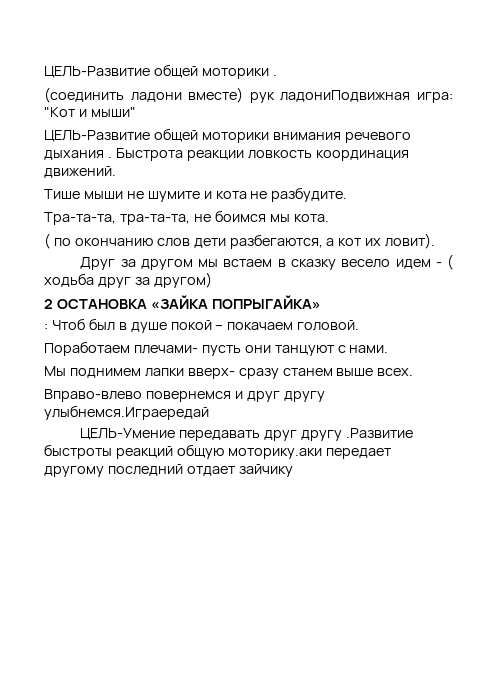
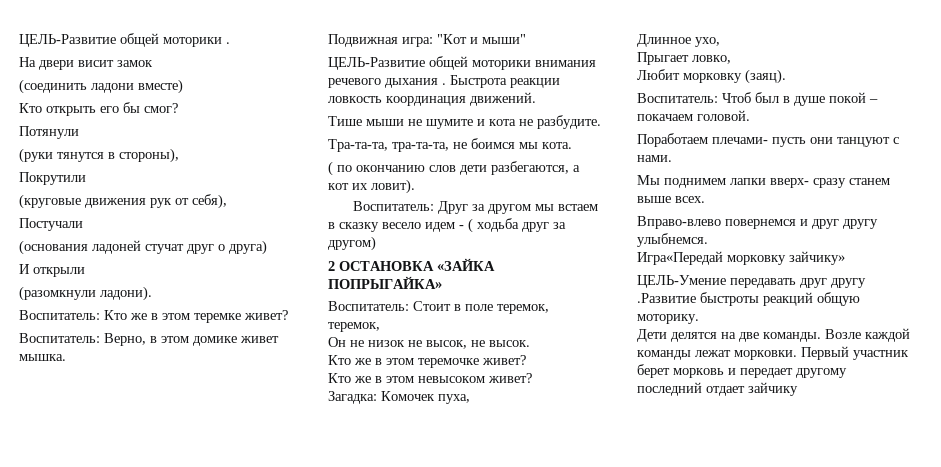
(277, 75) none -> [19,57,153,70] // На двери висит замок
[249,90,411,103] рук ладониПодвижная -> [19,102,178,116] [19,126,79,139] [19,148,179,163] [19,172,86,185] [19,194,227,209] [19,218,83,231] [19,240,267,255] [19,264,85,277] [19,286,152,301] [19,310,288,323] [19,333,279,346] [19,354,66,361] [328,34,398,47] // Кто открыть его бы смог? // Потянули // (руки тянутся в стороны), // Покрутили // (круговые движения рук от себя), // Постучали // (основания ладоней стучат друг о друга) // И открыли // (разомкнули ладони). // Воспитатель: Кто же в этом теремке живет? // Воспитатель: Верно, в этом домике живет мышка. // Подвижная
(436, 241) none -> [353,201,435,211] Воспитатель:
[44,323,48,330] : -> [328,301,549,314] [328,322,380,332] [328,337,530,349] [328,355,526,368] [328,373,532,383] [328,391,470,404] [637,34,720,47] [637,52,731,65] [637,69,786,84] [637,93,718,103] Воспитатель: Стоит в поле теремок, теремок, // Он не низок не высок, не высок. // Кто же в этом теремочке живет? // Кто же в этом невысоком живет? // Загадка: Комочек пуха, // Длинное ухо, // Прыгает ловко, // Любит морковку (заяц). // Воспитатель:
[44,405,209,420] улыбнемся.Играередай -> [637,233,708,247] [637,251,845,265] улыбнемся. // Игра«Передай морковку зайчику»
[227,448,322,459] моторику.аки -> [637,314,699,324] [637,328,910,342] [637,346,909,360] [637,364,736,378] моторику. // Дети делятся на две команды. Возле каждой команды лежат морковки. Первый участник берет морковь и

